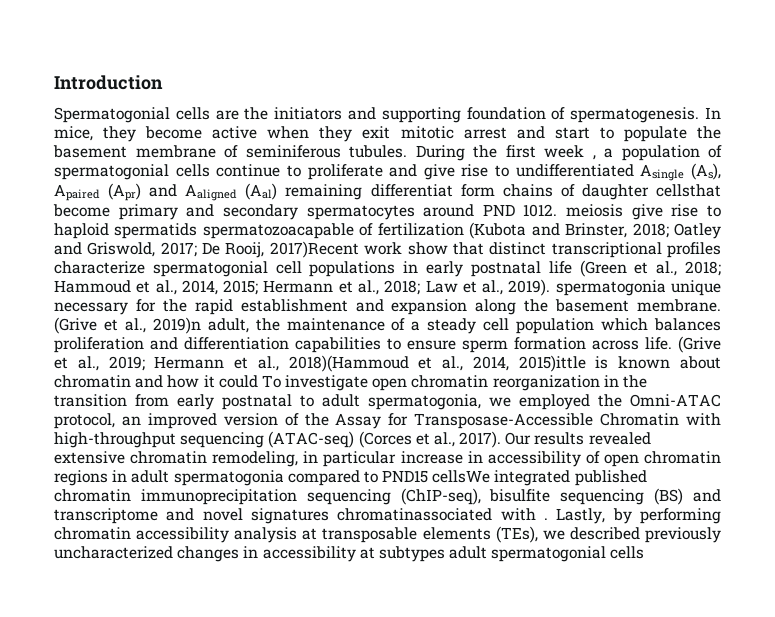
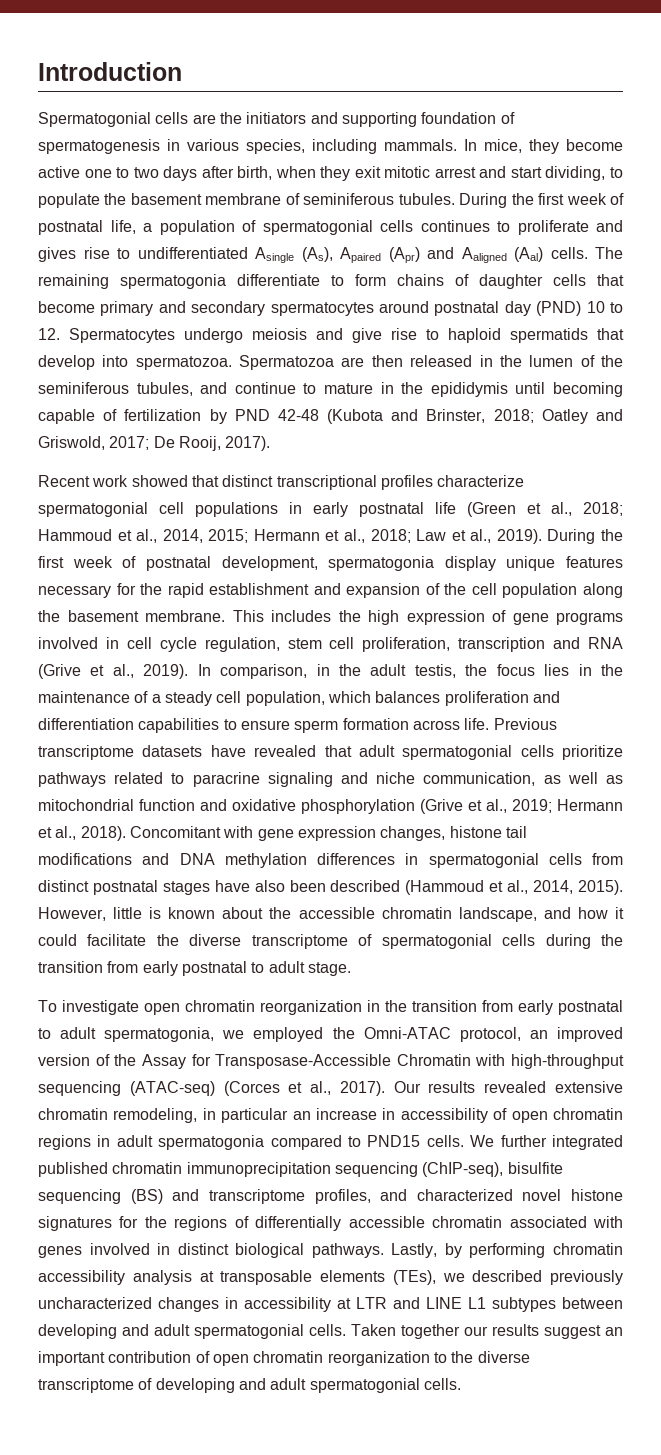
[570,107,700,123] spermatogenesis. -> [38,139,457,154] spermatogenesis in various species, including mammals.
(258, 132) none -> [84,166,273,181] one to two days after birth,
(590, 133) none -> [545,166,606,181] dividing,
[592,155,596,160] , -> [610,193,624,205] [38,220,136,235] of postnatal life,
[216,164,281,177] continue -> [420,220,490,232] continues
[423,164,455,180] give -> [38,247,76,262] gives
[285,184,453,200] remaining differentiat -> [550,247,623,259] [38,274,344,289] cells. The remaining spermatogonia differentiate to
[656,184,721,197] cellsthat -> [553,274,624,286] cells that
[482,204,624,217] PND 1012. meiosis -> [434,301,624,316] [38,328,343,343] postnatal day (PND) 10 to 12. Spermatocytes undergo meiosis and
[202,223,464,239] spermatozoacapable of fertilization -> [597,328,624,340] [38,355,624,370] [38,382,624,397] [38,409,319,424] that develop into spermatozoa. Spermatozoa are then released in the lumen of the seminiferous tubules, and continue to mature in the epididymis until becoming capable of fertilization by PND 42-48
[269,241,448,258] 2017)Recent work show -> [225,436,271,451] [38,475,188,487] 2017). // Recent work showed
[555,280,721,296] spermatogonia unique -> [547,529,623,544] [38,556,623,571] During the first week of postnatal development, spermatogonia display unique features
[475,299,721,315] [54,317,249,334] along the basement membrane. (Grive et al., 2019)n adult, -> [425,583,624,598] [38,610,623,625] [38,637,624,652] [38,664,592,679] of the cell population along the basement membrane. This includes the high expression of gene programs involved in cell cycle regulation, stem cell proliferation, transcription and RNA (Grive et al., 2019). In comparison, in the adult testis, the focus lies in
[516,318,595,334] population -> [245,691,325,706] population,
(672, 343) none -> [493,718,557,730] [38,745,623,760] [38,772,624,787] [38,799,415,814] Previous transcriptome datasets have revealed that adult spermatogonial cells prioritize pathways related to paracrine signaling and niche communication, as well as mitochondrial function and oxidative phosphorylation
[288,355,721,372] [54,375,258,388] 2018)(Hammoud et al., 2014, 2015)ittle is known about chromatin and how it could -> [80,826,527,841] [38,853,623,868] [38,880,624,895] [38,907,625,922] [38,934,624,949] [38,961,351,976] 2018). Concomitant with gene expression changes, histone tail modifications and DNA methylation differences in spermatogonial cells from distinct postnatal stages have also been described (Hammoud et al., 2014, 2015). However, little is known about the accessible chromatin landscape, and how it could facilitate the diverse transcriptome of spermatogonial cells during the transition from early postnatal to adult stage. //
(397, 459) none -> [292,1111,311,1120] an
[432,470,491,483] cellsWe -> [426,1135,547,1147] cells. We further
[166,508,548,524] and novel signatures chromatinassociated with . -> [314,1189,623,1204] [38,1216,624,1231] [38,1243,384,1258] profiles, and characterized novel histone signatures for the regions of differentially accessible chromatin associated with genes involved in distinct biological pathways.
[378,546,645,562] subtypes adult spermatogonial cells -> [356,1297,623,1312] [38,1324,623,1339] [38,1351,530,1366] [38,1378,461,1393] LTR and LINE L1 subtypes between developing and adult spermatogonial cells. Taken together our results suggest an important contribution of open chromatin reorganization to the diverse transcriptome of developing and adult spermatogonial cells.

